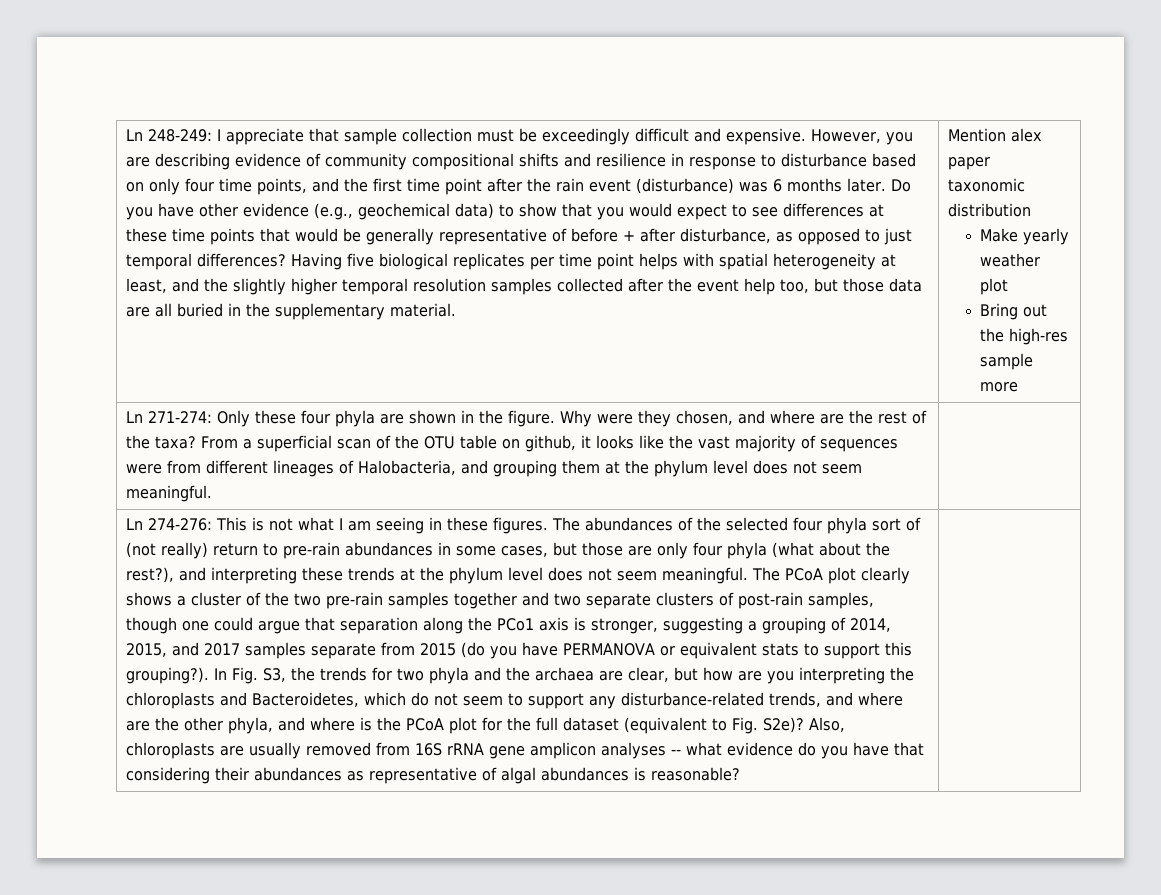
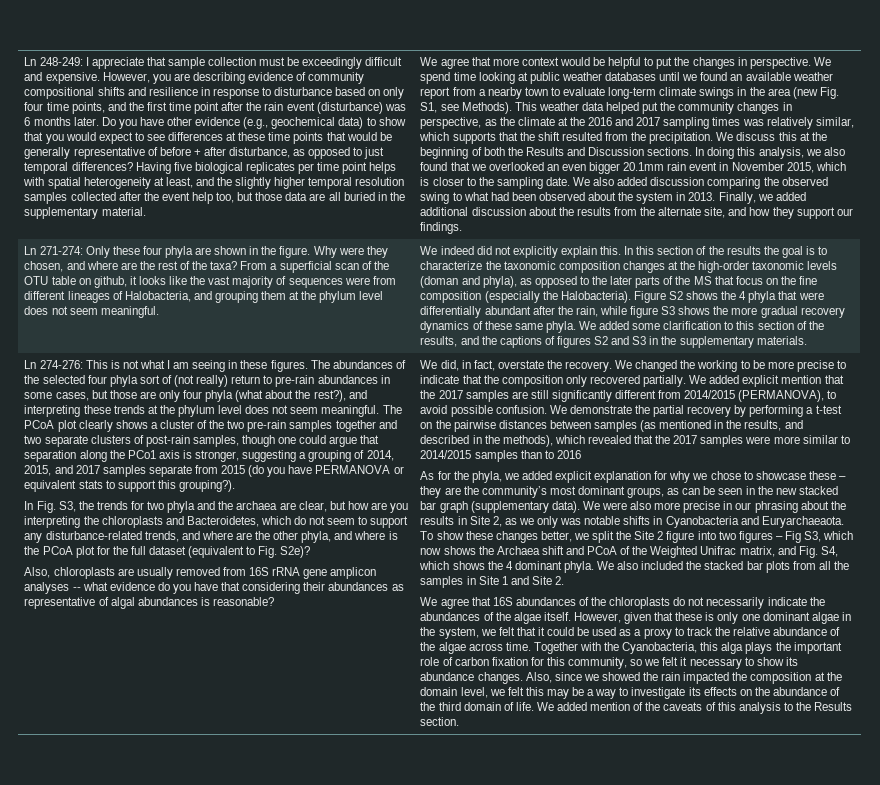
[948,128,1043,142] [948,157,991,170] [948,178,1026,192] [948,203,1032,217] [980,228,1070,245] [980,253,1041,267] [980,278,1009,295] [980,303,1048,320] [980,328,1069,345] [980,353,1034,370] [980,382,1019,392] Mention alex paper taxonomic distribution // Make yearly weather plot // Bring out the high-res sample more -> [420,57,831,69] [420,72,833,84] [420,87,839,99] [420,102,792,114] [420,117,854,129] [419,132,827,144] [420,147,845,159] [420,162,846,174] [420,177,828,189] [420,192,806,204] [420,207,853,219] [420,222,463,234] We agree that more context would be helpful to put the changes in perspective. We spend time looking at public weather databases until we found an available weather report from a nearby town to evaluate long-term climate swings in the area (new Fig. S1, see Methods). This weather data helped put the community changes in perspective, as the climate at the 2016 and 2017 sampling times was relatively similar, which supports that the shift resulted from the precipitation. We discuss this at the beginning of both the Results and Discussion sections. In doing this analysis, we also found that we overlooked an even bigger 20.1mm rain event in November 2015, which is closer to the sampling date. We also added discussion comparing the observed swing to what had been observed about the system in 2013. Finally, we added additional discussion about the results from the alternate site, and how they support our findings.
(213, 493) none -> [420,246,828,258] [420,261,838,273] [420,276,818,288] [420,291,824,303] [420,306,845,318] [420,321,824,333] [420,336,807,348] We indeed did not explicitly explain this. In this section of the results the goal is to characterize the taxonomic composition changes at the high-order taxonomic levels (doman and phyla), as opposed to the later parts of the MS that focus on the fine composition (especially the Halobacteria). Figure S2 shows the 4 phyla that were differentially abundant after the rain, while figure S3 shows the more gradual recovery dynamics of these same phyla. We added some clarification to this section of the results, and the captions of figures S2 and S3 in the supplementary materials.
(210, 675) none -> (235, 486) //
(805, 725) none -> (311, 552) //
(741, 774) none -> [420,360,846,372] [420,375,844,387] [420,390,837,402] [420,405,842,417] [420,420,803,432] [420,435,850,447] [420,450,581,462] [420,471,846,483] [420,486,838,498] [420,501,846,513] [420,516,844,528] [420,531,854,543] [420,546,838,558] [419,561,849,573] [420,576,565,588] [420,597,825,609] [420,612,851,624] [420,627,841,639] [420,642,842,654] [420,657,798,669] [420,672,842,684] [420,687,841,699] [420,702,853,714] [420,717,460,726] We did, in fact, overstate the recovery. We changed the working to be more precise to indicate that the composition only recovered partially. We added explicit mention that the 2017 samples are still significantly different from 2014/2015 (PERMANOVA), to avoid possible confusion. We demonstrate the partial recovery by performing a t-test on the pairwise distances between samples (as mentioned in the results, and described in the methods), which revealed that the 2017 samples were more similar to 2014/2015 samples than to 2016 // As for the phyla, we added explicit explanation for why we chose to showcase these – they are the community’s most dominant groups, as can be seen in the new stacked bar graph (supplementary data). We were also more precise in our phrasing about the results in Site 2, as we only was notable shifts in Cyanobacteria and Euryarchaeaota. To show these changes better, we split the Site 2 figure into two figures – Fig S3, which now shows the Archaea shift and PCoA of the Weighted Unifrac matrix, and Fig. S4, which shows the 4 dominant phyla. We also included the stacked bar plots from all the samples in Site 1 and Site 2. // We agree that 16S abundances of the chloroplasts do not necessarily indicate the abundances of the algae itself. However, given that these is only one dominant algae in the system, we felt that it could be used as a proxy to track the relative abundance of the algae across time. Together with the Cyanobacteria, this alga plays the important role of carbon fixation for this community, so we felt it necessary to show its abundance changes. Also, since we showed the rain impacted the composition at the domain level, we felt this may be a way to investigate its effects on the abundance of the third domain of life. We added mention of the caveats of this analysis to the Results section.

